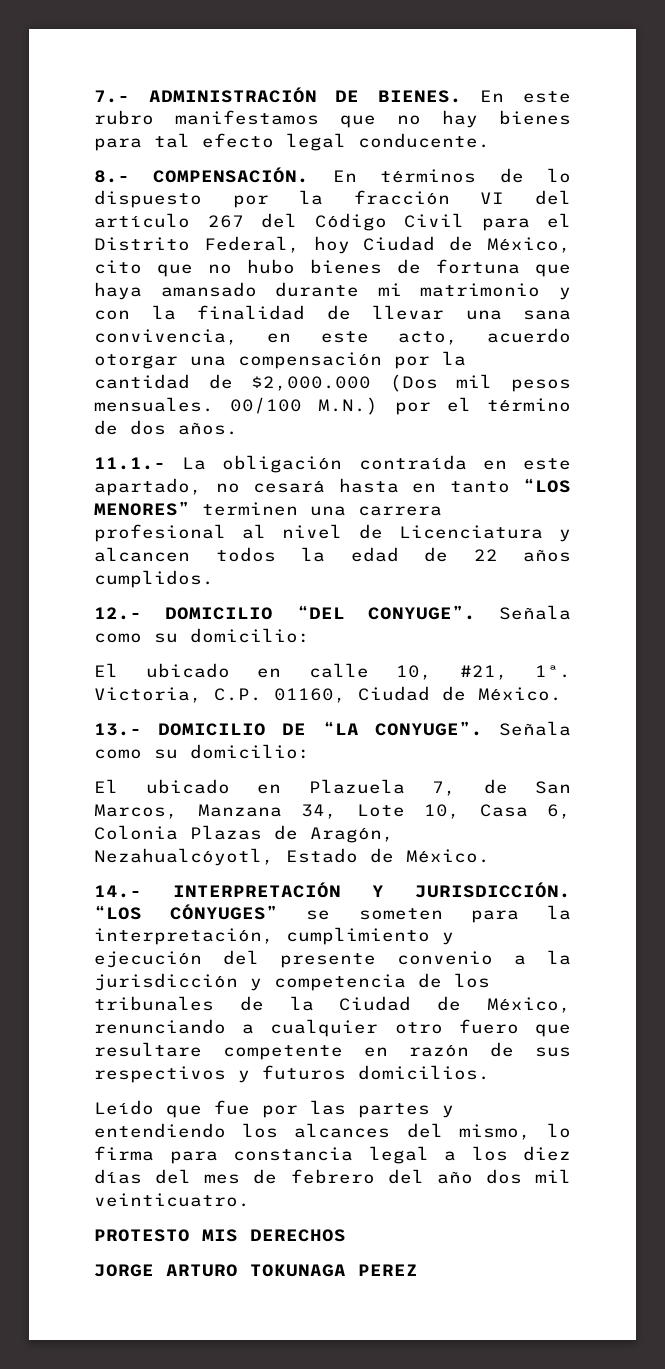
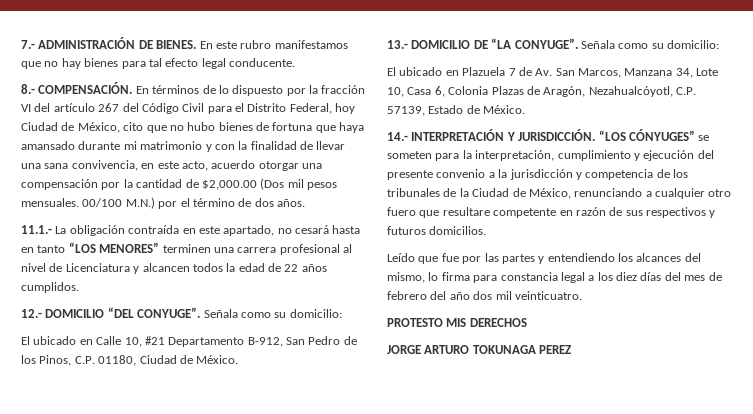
[251,376,372,391] $2,000.000 -> [201,180,257,190] $2,000.00
[308,663,571,680] [94,687,346,703] calle 10, #21, 1ª. Victoria, C.P. 01160, -> [96,336,357,347] [21,355,137,366] Calle 10, #21 Departamento B-912, San Pedro de los Pinos, C.P. 01180,
[432,779,508,796] 7, de -> [508,67,553,76] 7 de Av.
(274, 857) none -> [676,87,696,95] [387,106,425,116] C.P. 57139,

